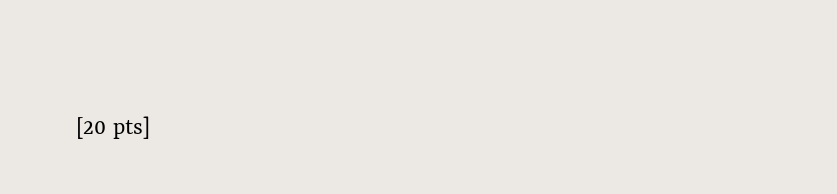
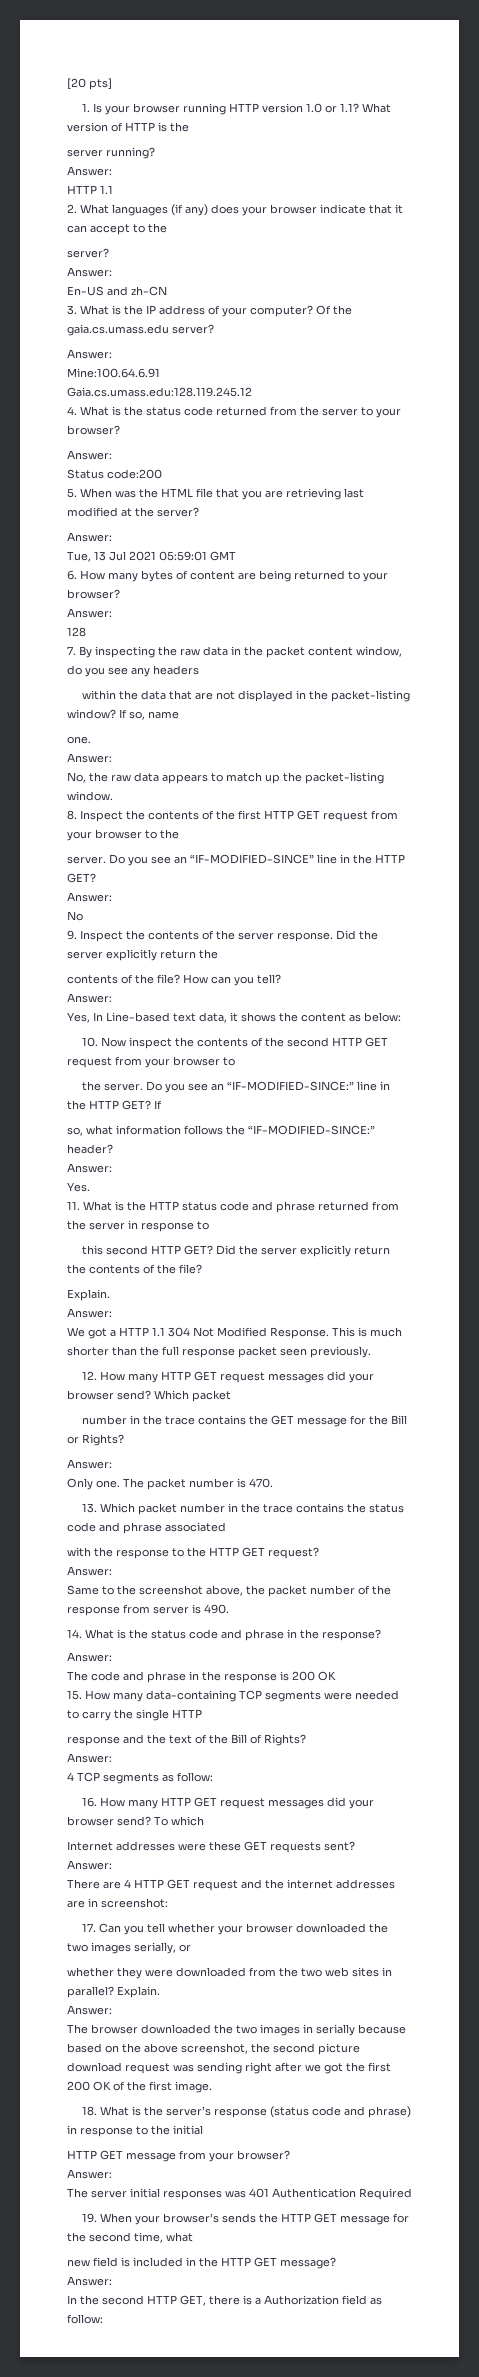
(150, 127) none -> [82,103,392,115] [67,122,189,132] [67,147,155,159] [67,166,112,176] [67,185,113,194] [67,204,403,216] [67,223,167,235] [67,248,109,258] [67,267,112,277] [67,286,167,296] [67,305,352,317] [67,324,214,336] [67,349,112,359] [67,368,160,378] [67,387,252,397] [67,406,401,418] [67,425,120,435] [67,450,112,460] [67,469,162,479] [67,488,364,500] [67,507,199,517] [67,532,112,542] [67,551,236,562] [67,570,388,582] [67,589,120,599] [67,608,112,618] [67,627,86,637] [67,646,402,658] [67,665,199,677] [82,690,411,702] [67,709,179,720] [67,736,91,744] [67,753,112,763] [67,772,384,784] [67,791,113,801] [67,810,398,822] [67,829,179,841] [67,854,405,866] [67,873,96,883] [67,892,112,902] [67,911,83,921] [67,930,378,942] [67,949,218,961] [67,974,281,986] [67,993,112,1003] [67,1012,401,1023] [82,1037,389,1049] [67,1056,235,1068] [82,1081,391,1093] [67,1100,162,1110] [67,1125,375,1136] [67,1144,113,1154] [67,1163,112,1173] [67,1182,90,1192] [67,1201,399,1213] [67,1220,209,1232] [82,1245,391,1257] [67,1264,202,1274] [67,1289,110,1301] [67,1308,112,1318] [67,1327,402,1339] [67,1346,371,1358] [82,1371,375,1383] [67,1390,231,1402] [82,1415,408,1427] [67,1434,124,1446] [67,1459,112,1469] [67,1478,273,1490] [82,1503,405,1515] [67,1522,226,1534] [67,1547,319,1559] [67,1566,112,1576] [67,1585,391,1597] [67,1604,229,1616] [67,1629,381,1641] [67,1652,112,1662] [67,1671,336,1683] [67,1690,399,1702] [67,1709,202,1721] [67,1734,306,1746] [67,1753,112,1763] [67,1772,213,1784] [82,1797,375,1809] [67,1816,204,1826] [67,1841,355,1853] [67,1860,112,1870] [67,1879,395,1891] [67,1898,168,1908] [82,1923,389,1935] [67,1942,191,1954] [67,1967,392,1979] [67,1986,160,1998] [67,2005,112,2015] [67,2024,406,2036] [67,2043,360,2055] [67,2062,391,2074] [67,2081,212,2093] [82,2106,412,2118] [67,2125,203,2137] [67,2150,290,2162] [67,2169,112,2179] [67,2188,412,2200] [82,2213,410,2225] [67,2232,193,2243] [67,2257,336,2269] [67,2276,112,2286] [67,2295,382,2306] [67,2314,103,2324] // 1. Is your browser running HTTP version 1.0 or 1.1? What version of HTTP is the // server running? // Answer: // HTTP 1.1 // 2. What languages (if any) does your browser indicate that it can accept to the // server? // Answer: // En-US and zh-CN // 3. What is the IP address of your computer? Of the gaia.cs.umass.edu server? // Answer: // Mine:100.64.6.91 // Gaia.cs.umass.edu:128.119.245.12 // 4. What is the status code returned from the server to your browser? // Answer: // Status code:200 // 5. When was the HTML file that you are retrieving last modified at the server? // Answer: // Tue, 13 Jul 2021 05:59:01 GMT // 6. How many bytes of content are being returned to your browser? // Answer: // 128 // 7. By inspecting the raw data in the packet content window, do you see any headers // within the data that are not displayed in the packet-listing window? If so, name // one. // Answer: // No, the raw data appears to match up the packet-listing window. // 8. Inspect the contents of the first HTTP GET request from your browser to the // server. Do you see an “IF-MODIFIED-SINCE” line in the HTTP GET? // Answer: // No // 9. Inspect the contents of the server response. Did the server explicitly return the // contents of the file? How can you tell? // Answer: // Yes, In Line-based text data, it shows the content as below: // 10. Now inspect the contents of the second HTTP GET request from your browser to // the server. Do you see an “IF-MODIFIED-SINCE:” line in the HTTP GET? If // so, what information follows the “IF-MODIFIED-SINCE:” header? // Answer: // Yes. // 11. What is the HTTP status code and phrase returned from the server in response to // this second HTTP GET? Did the server explicitly return the contents of the file? // Explain. // Answer: // We got a HTTP 1.1 304 Not Modified Response. This is much shorter than the full response packet seen previously. // 12. How many HTTP GET request messages did your browser send? Which packet // number in the trace contains the GET message for the Bill or Rights? // Answer: // Only one. The packet number is 470. // 13. Which packet number in the trace contains the status code and phrase associated // with the response to the HTTP GET request? // Answer: // Same to the screenshot above, the packet number of the response from server is 490. // 14. What is the status code and phrase in the response? // Answer: // The code and phrase in the response is 200 OK // 15. How many data-containing TCP segments were needed to carry the single HTTP // response and the text of the Bill of Rights? // Answer: // 4 TCP segments as follow: // 16. How many HTTP GET request messages did your browser send? To which // Internet addresses were these GET requests sent? // Answer: // There are 4 HTTP GET request and the internet addresses are in screenshot: // 17. Can you tell whether your browser downloaded the two images serially, or // whether they were downloaded from the two web sites in parallel? Explain. // Answer: // The browser downloaded the two images in serially because based on the above screenshot, the second picture download request was sending right after we got the first 200 OK of the first image. // 18. What is the server’s response (status code and phrase) in response to the initial // HTTP GET message from your browser? // Answer: // The server initial responses was 401 Authentication Required // 19. When your browser’s sends the HTTP GET message for the second time, what // new field is included in the HTTP GET message? // Answer: // In the second HTTP GET, there is a Authorization field as follow:

